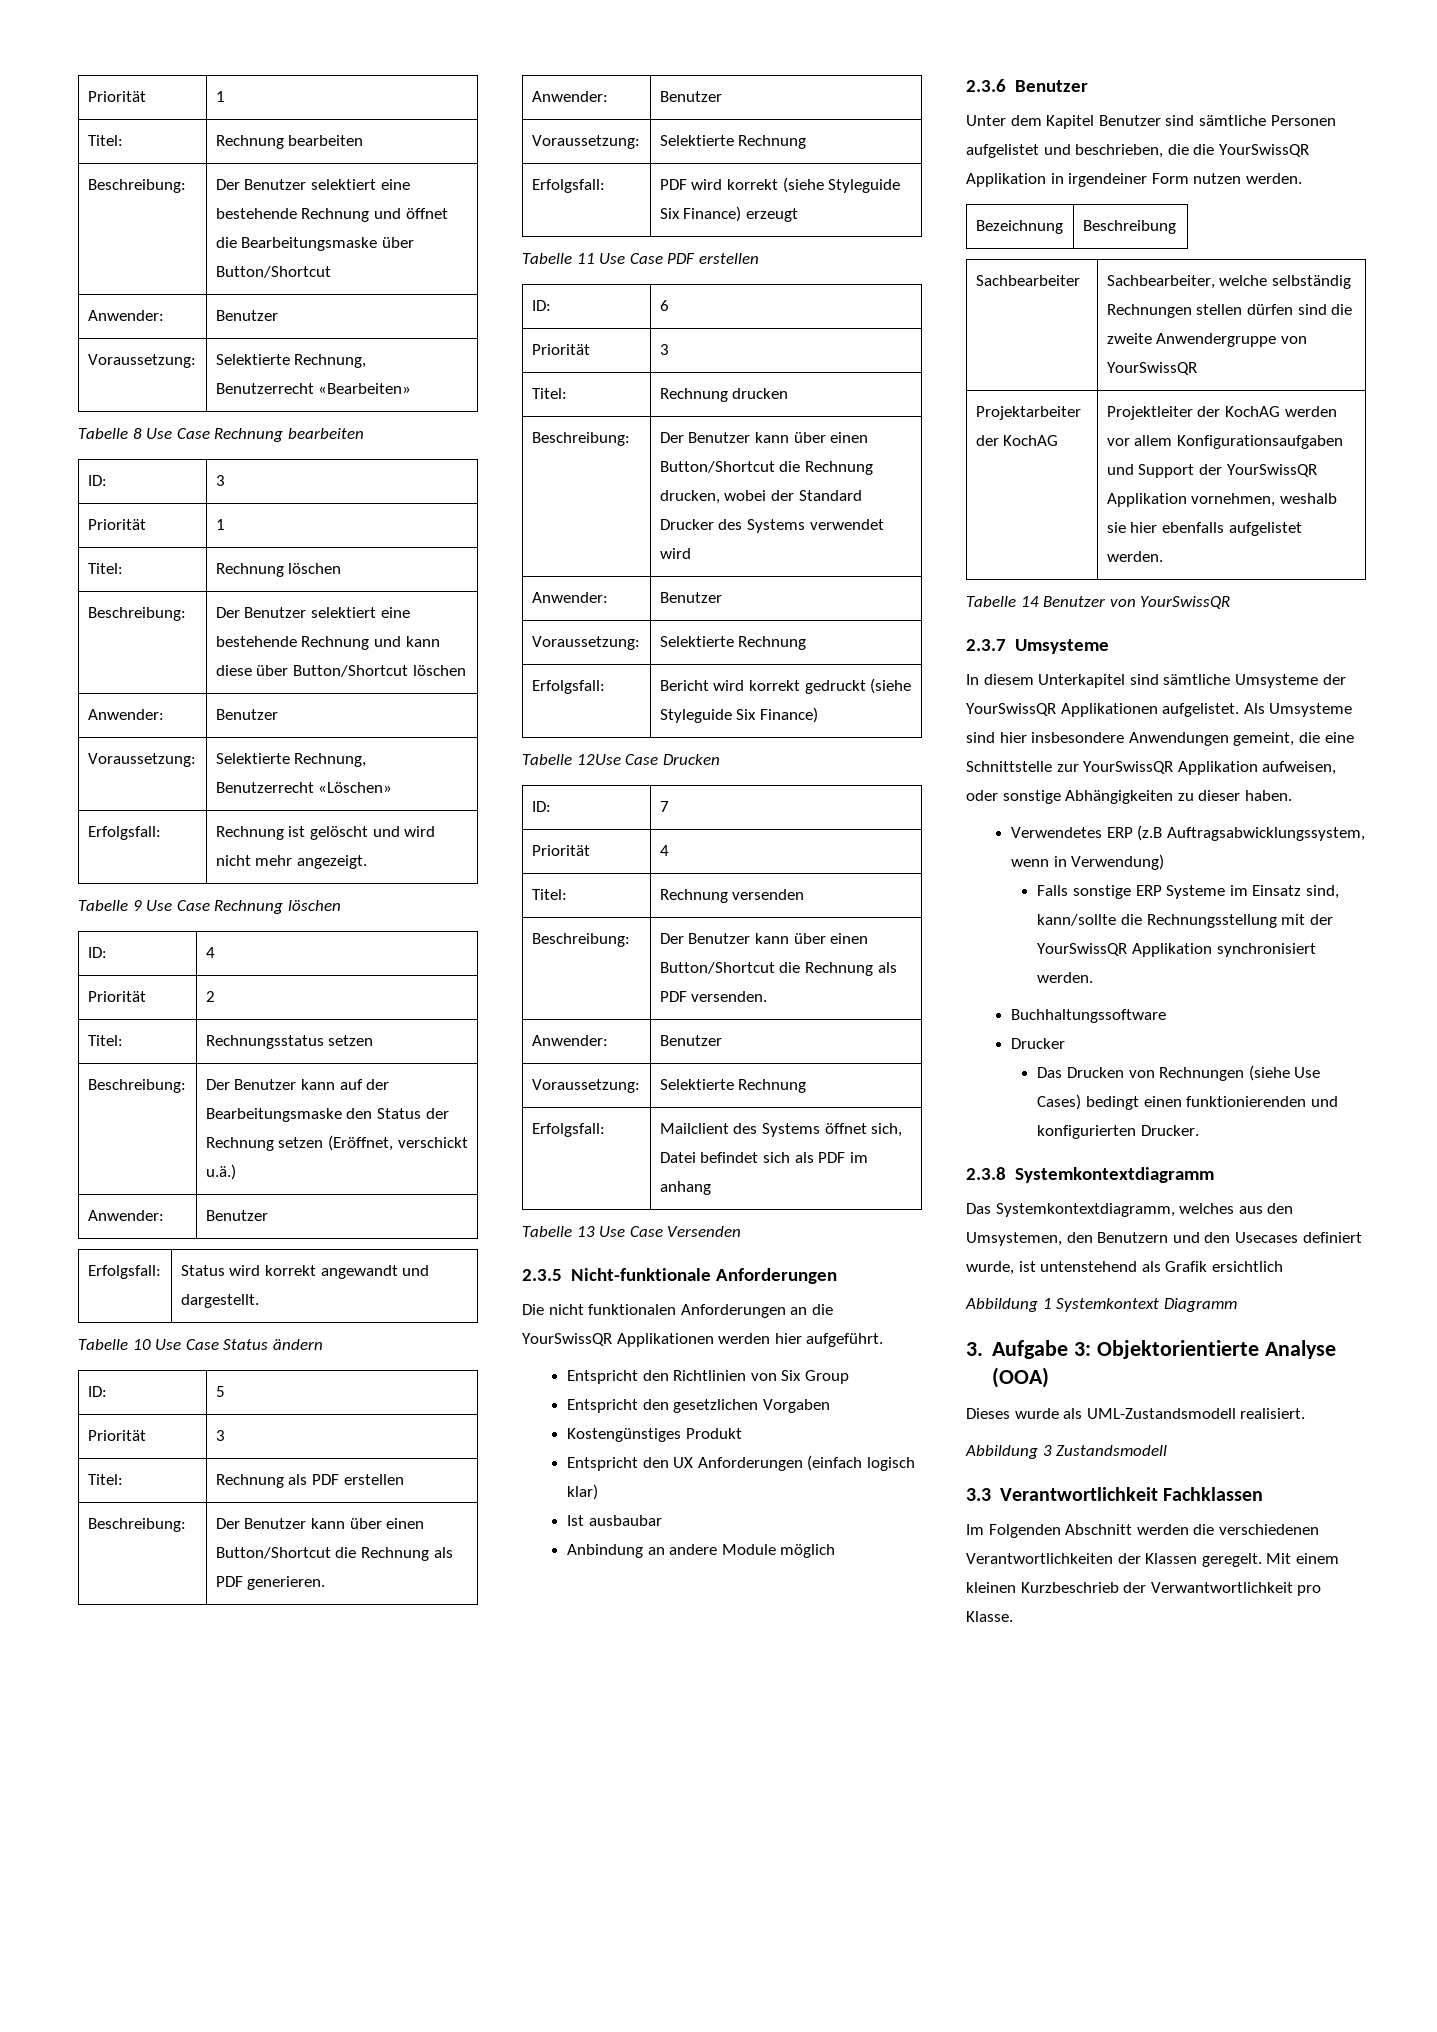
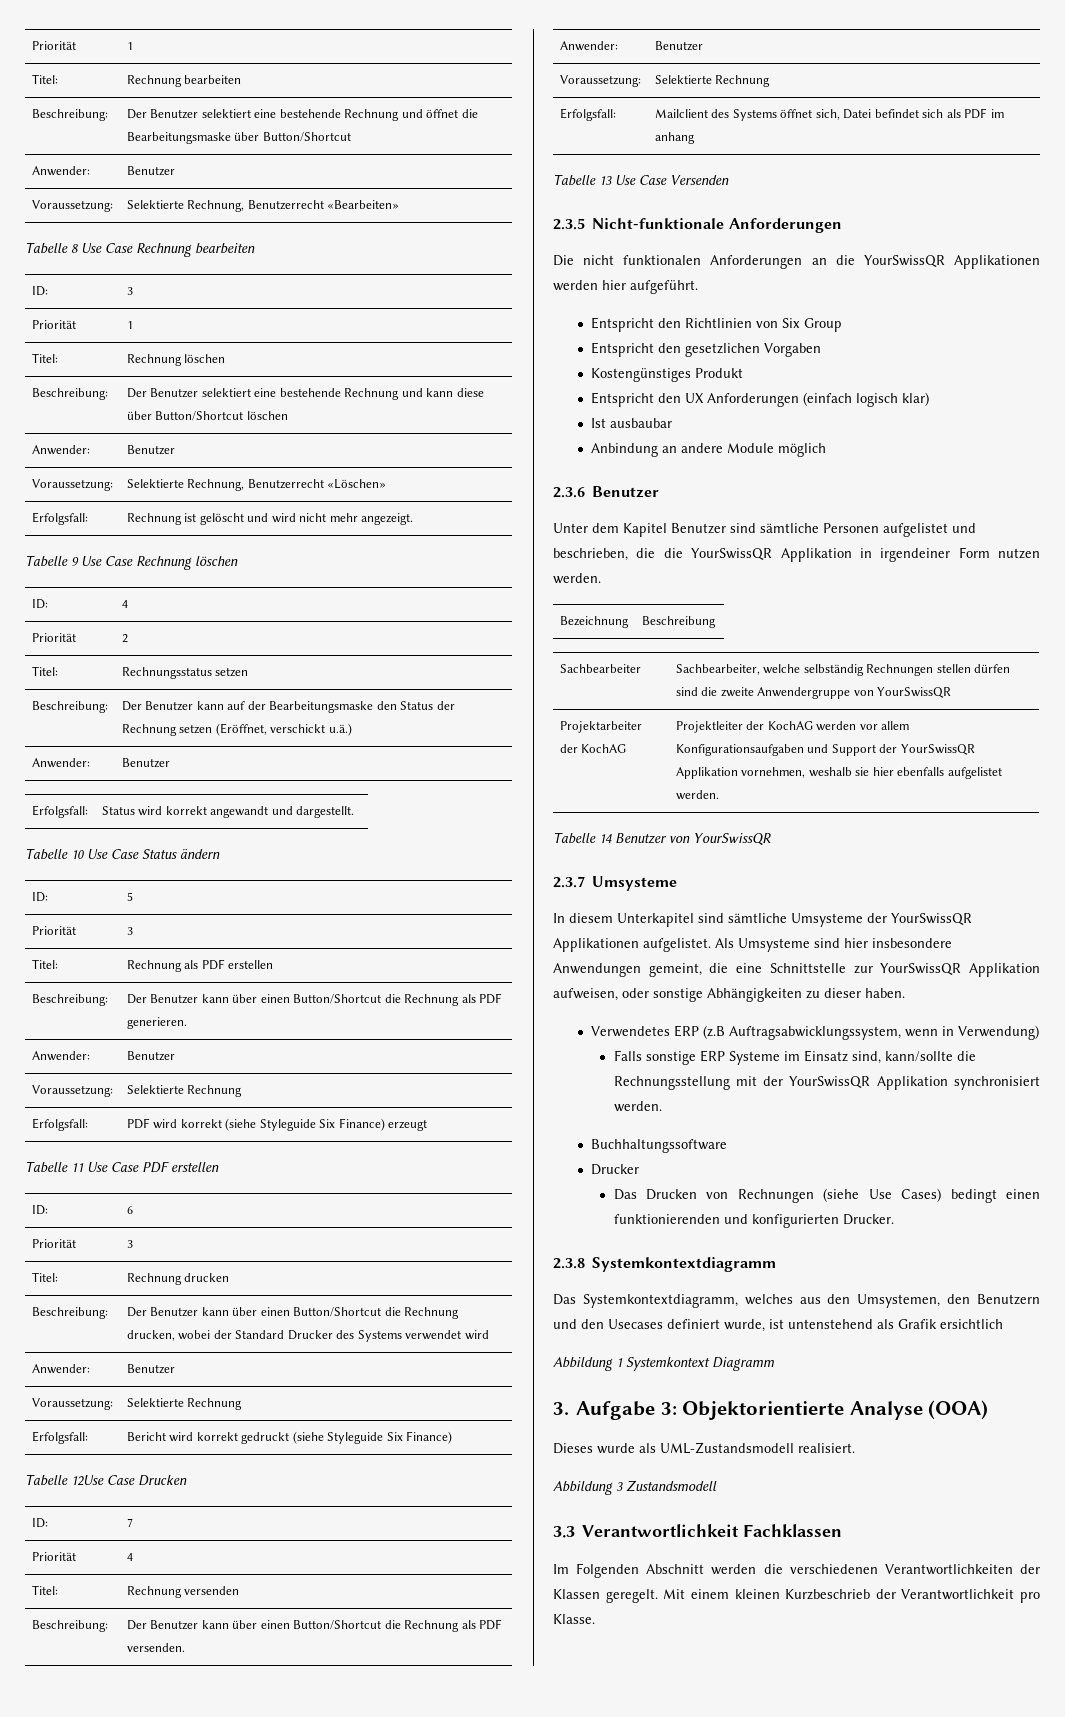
[1150,1582,1293,1593] Verwantwortlichkeit -> [901,1589,1015,1600] Verantwortlichkeit

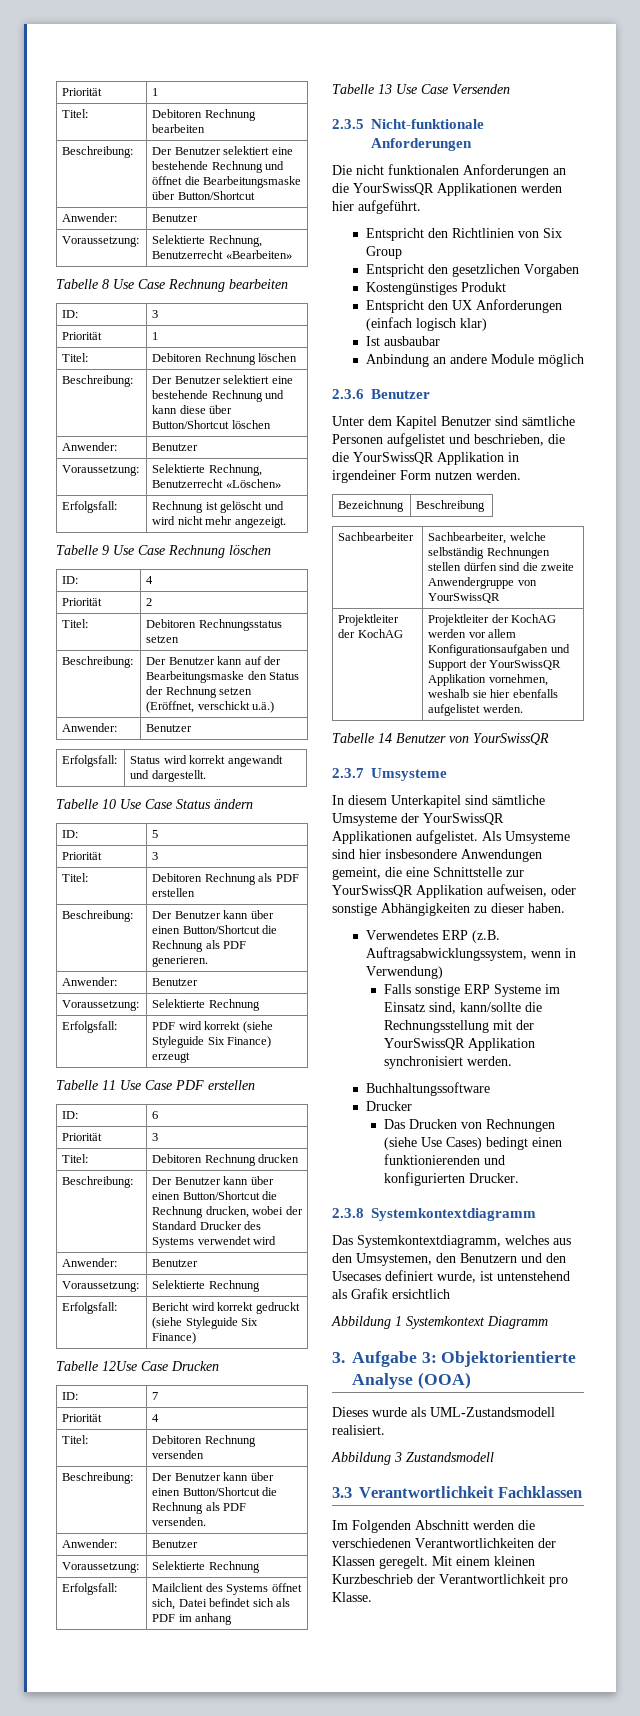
[31,41,76,50] [126,42,133,50] [31,74,58,84] Priorität | 1 // Titel: | -> [62,88,103,96] [152,88,159,96] [62,109,89,118] [152,109,203,118] Priorität | 1 // Titel: | Debitoren
(58, 358) none -> [152,353,203,362] Debitoren
(58, 671) none -> [146,619,197,628] Debitoren
(58, 964) none -> [152,873,203,882] Debitoren
(58, 1277) none -> [152,1154,203,1163] Debitoren
(58, 1590) none -> [152,1435,203,1444] Debitoren
[559,721,642,733] Projektarbeiter -> [338,614,400,626] Projektleiter
[703,1025,726,1039] (z.B -> [471,930,500,943] (z.B.

